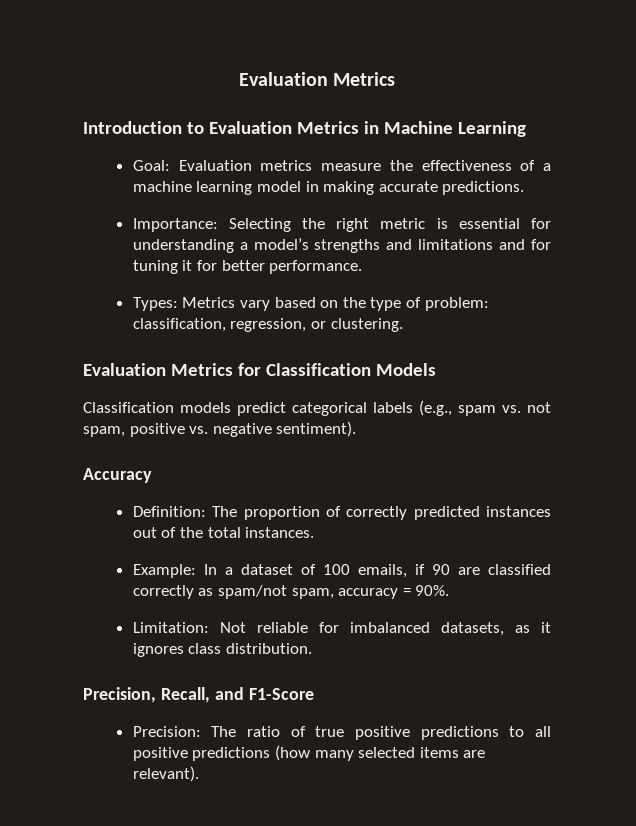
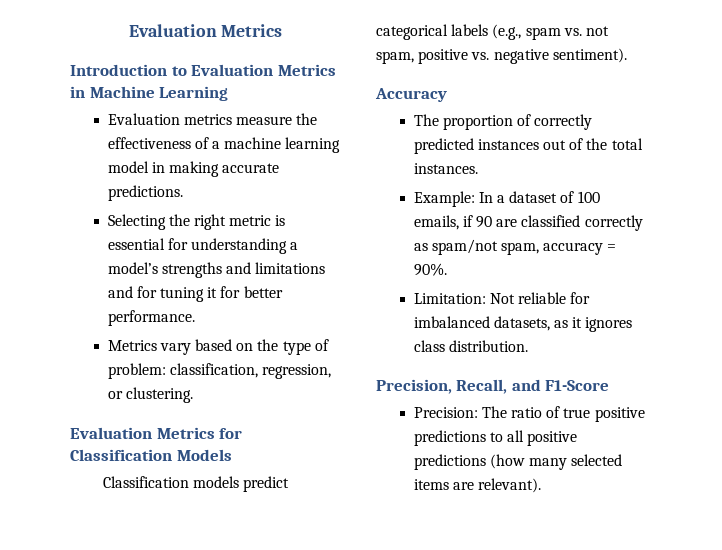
[132,160,170,171] Goal: -> (229, 93) none
[132,218,218,232] Importance: -> (183, 193) none
[132,297,178,311] Types: -> (195, 318) none
[132,506,206,517] Definition: -> (447, 95) none

